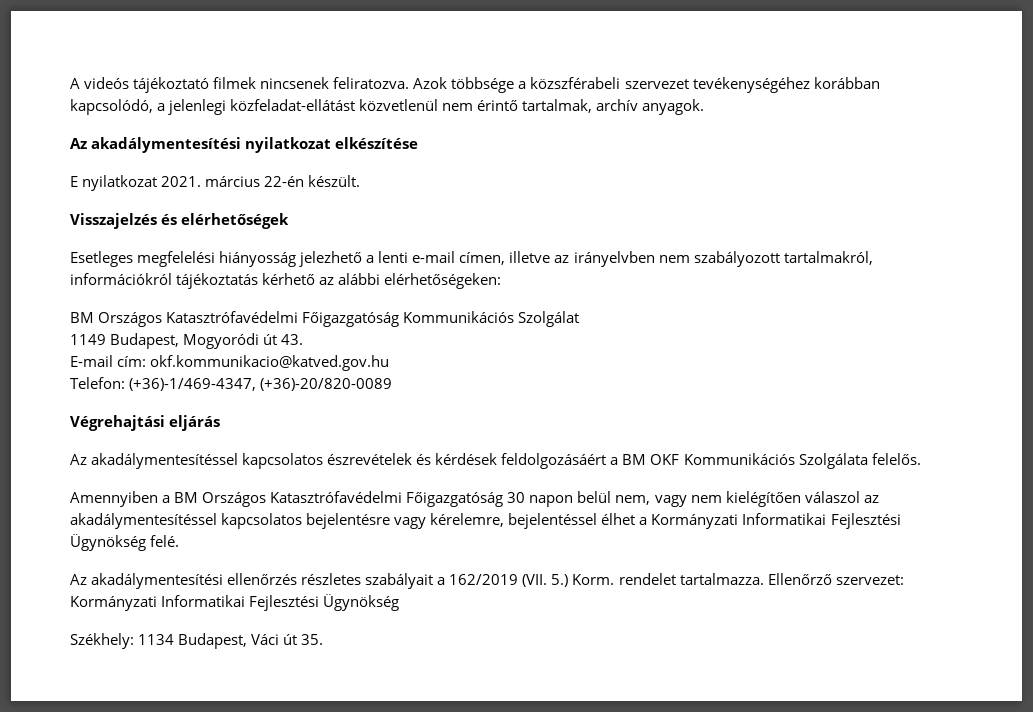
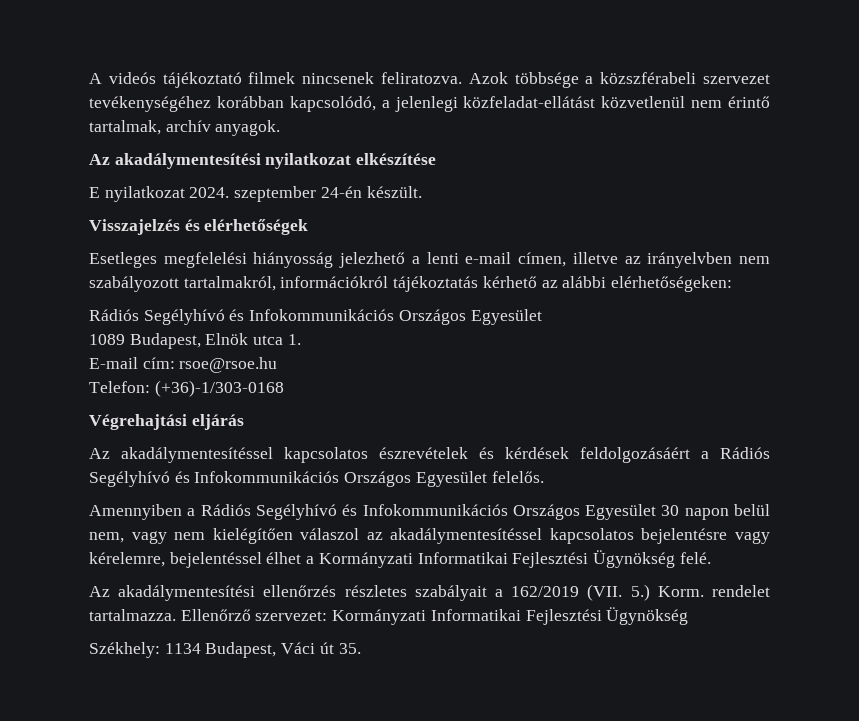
[161,176,305,187] 2021. március 22-én -> [189,186,362,202] 2024. szeptember 24-én
[70,311,580,327] [70,333,304,349] BM Országos Katasztrófavédelmi Főigazgatóság Kommunikációs Szolgálat // 1149 Budapest, Mogyoródi út 43. -> [89,309,542,325] [89,333,301,349] Rádiós Segélyhívó és Infokommunikációs Országos Egyesület // 1089 Budapest, Elnök utca 1.
[150,355,390,371] okf.kommunikacio@katved.gov.hu -> [179,357,278,373] rsoe@rsoe.hu
[129,378,393,391] (+36)-1/469-4347, (+36)-20/820-0089 -> [154,380,284,397] (+36)-1/303-0168
[622,453,921,469] [70,491,504,507] BM OKF Kommunikációs Szolgálata felelős. // Amennyiben a BM Országos Katasztrófavédelmi Főigazgatóság -> [720,447,770,459] [89,471,544,487] [89,504,657,520] Rádiós Segélyhívó és Infokommunikációs Országos Egyesület felelős. // Amennyiben a Rádiós Segélyhívó és Infokommunikációs Országos Egyesület

